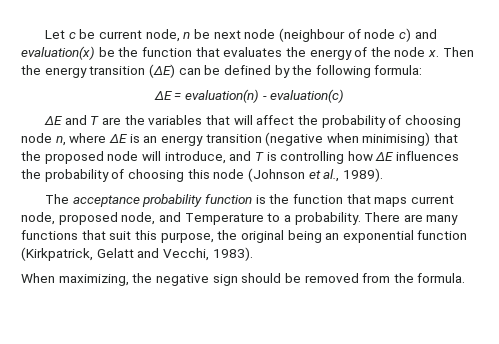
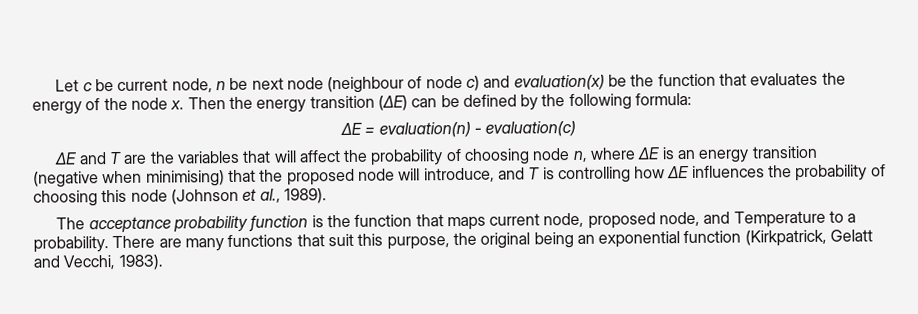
[21,273,466,286] // When maximizing, the negative sign should be removed from the formula. -> (163, 262) none

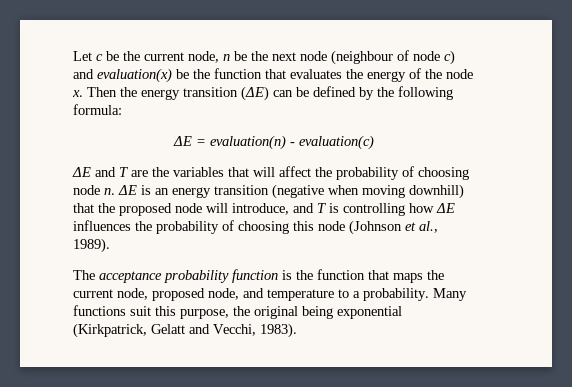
(114, 85) none -> [123,51,140,61] the
(249, 84) none -> [251,51,268,61] the
[572,147,637,163] n, where -> [104,188,115,195] n.
[145,170,225,187] minimising) -> [362,184,464,199] moving downhill)
(486, 223) none -> [427,270,444,280] the
[733,210,826,228] Temperature -> [267,289,334,301] temperature
[112,234,325,252] There are many functions that -> [433,288,467,301] [73,305,126,316] Many functions
[576,230,742,248] an exponential function -> [337,306,402,319] exponential

